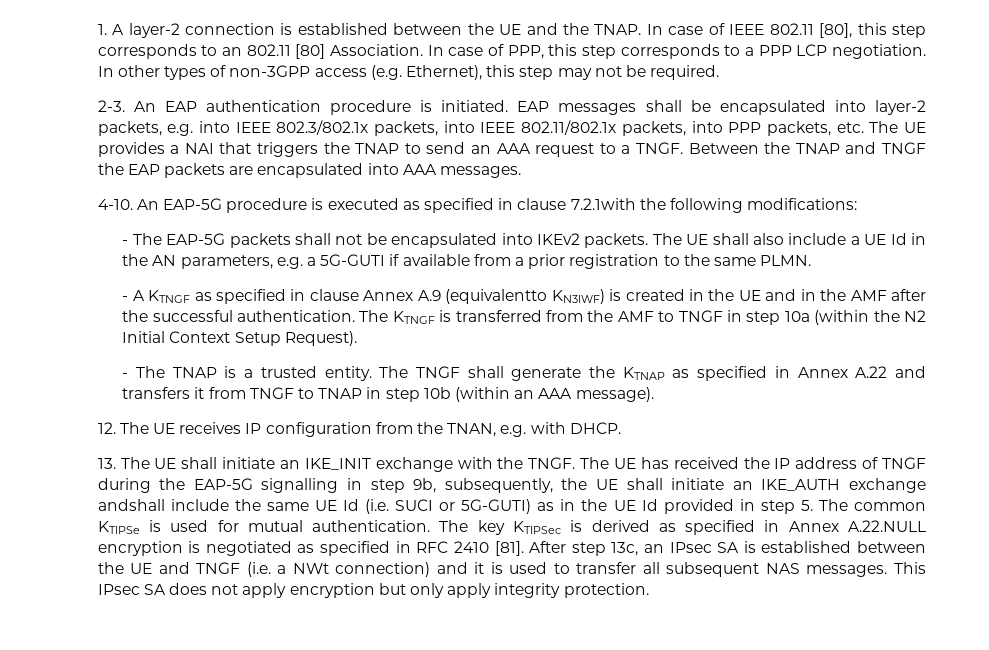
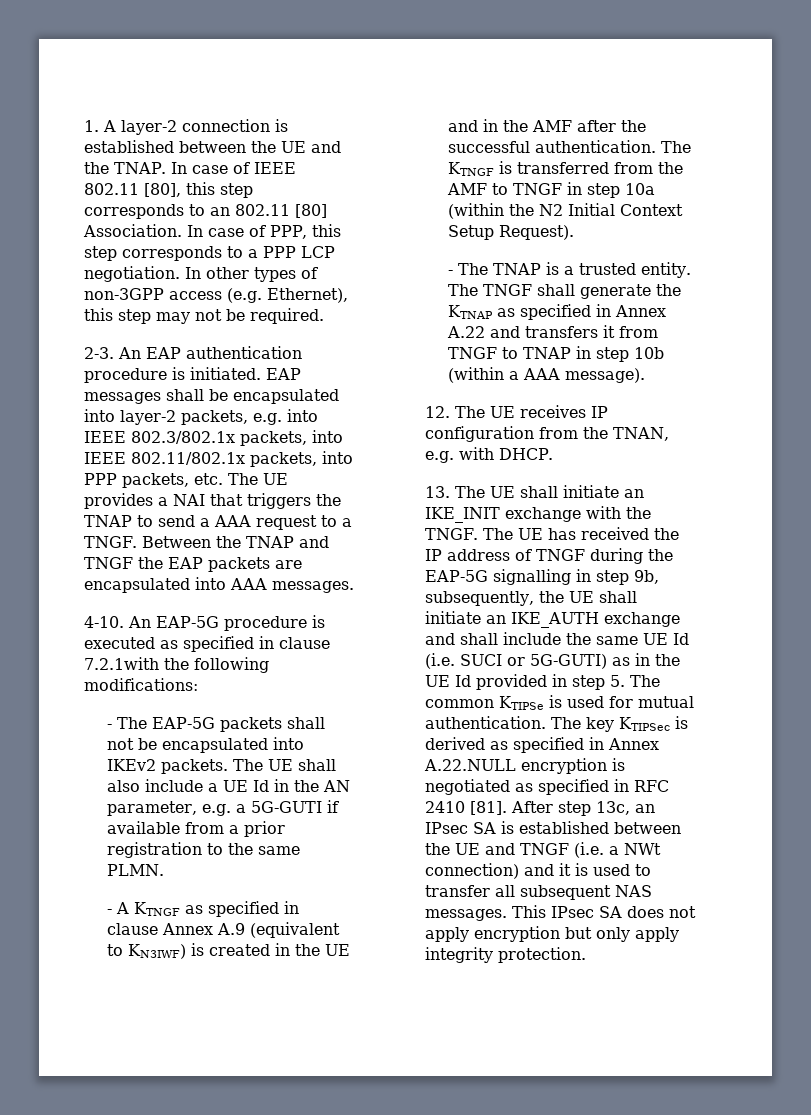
[471,145,492,154] an -> [199,518,210,527] a
[180,255,273,269] parameters, -> [107,801,198,816] parameter,
[445,289,548,304] (equivalentto -> [250,922,341,938] [107,944,124,956] (equivalent to
[514,390,535,399] an -> [509,371,520,380] a
[97,499,165,511] andshall -> [424,633,498,645] and shall

